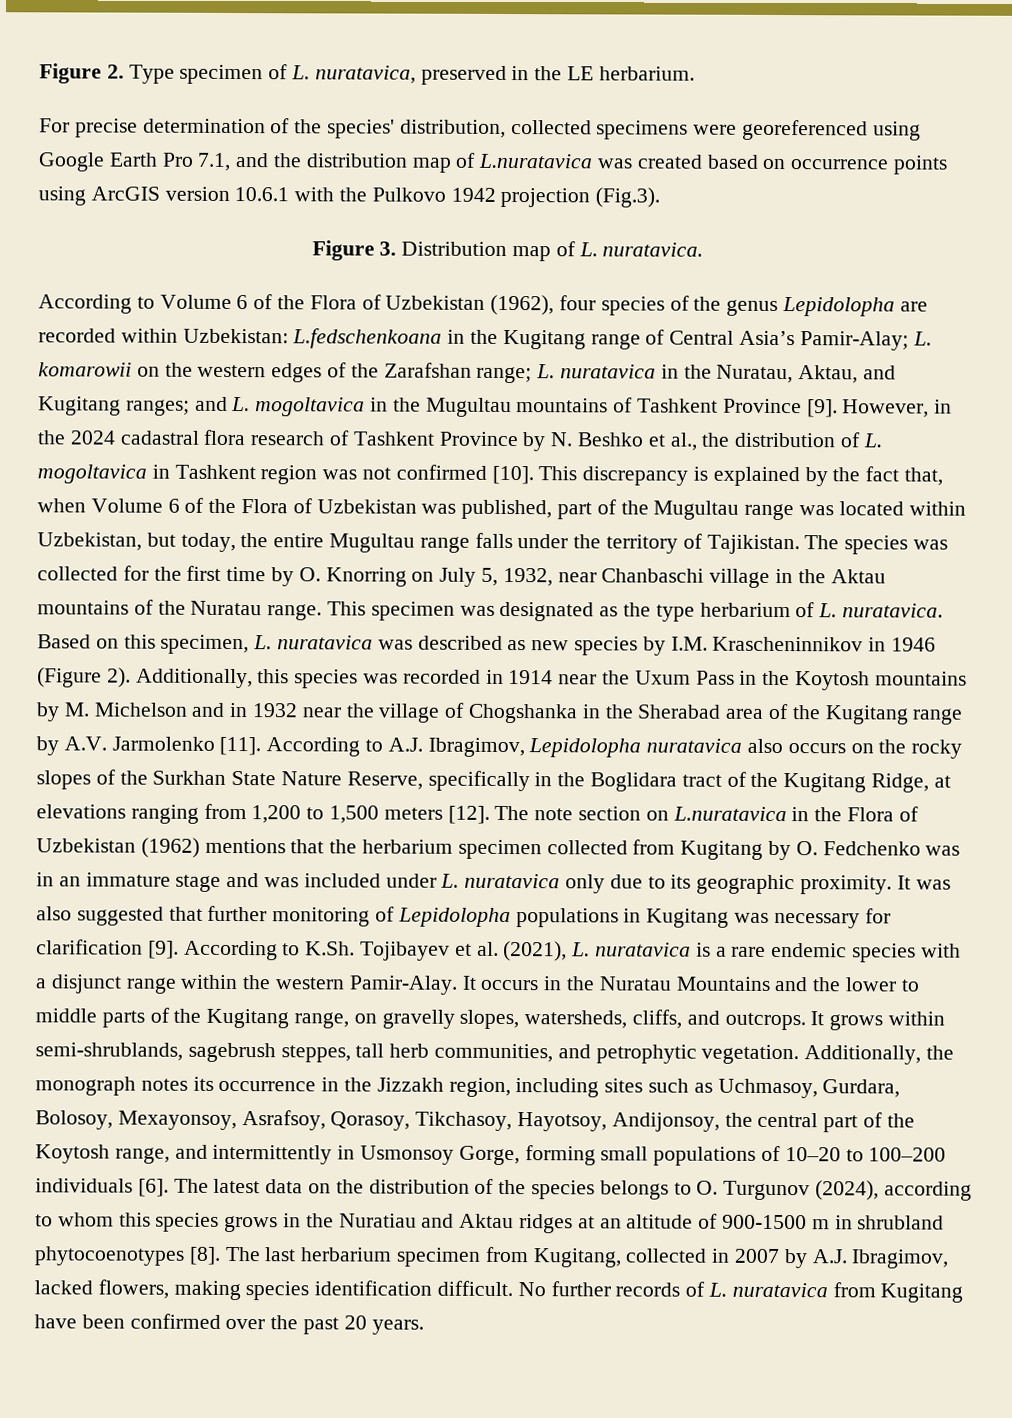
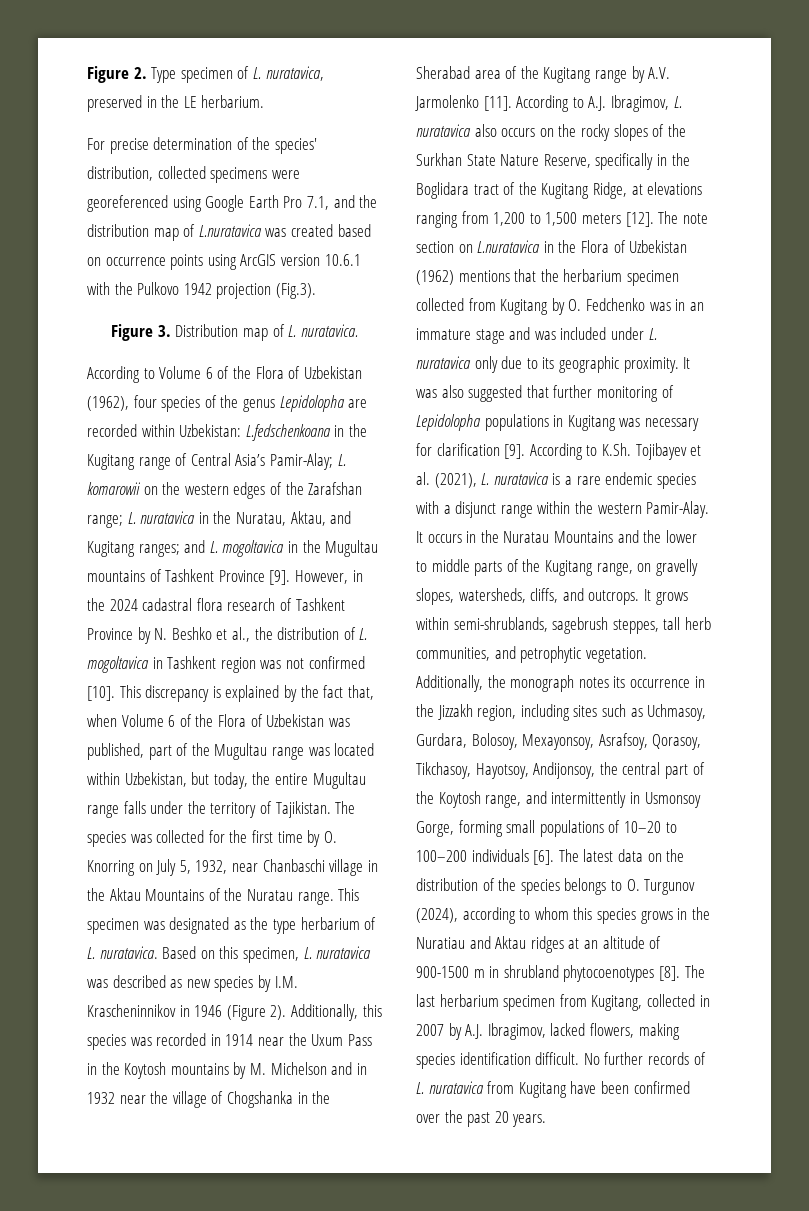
[37,600,129,615] mountains -> [145,889,205,901] Mountains
[528,738,642,758] Lepidolopha -> [673,96,682,108] L.

